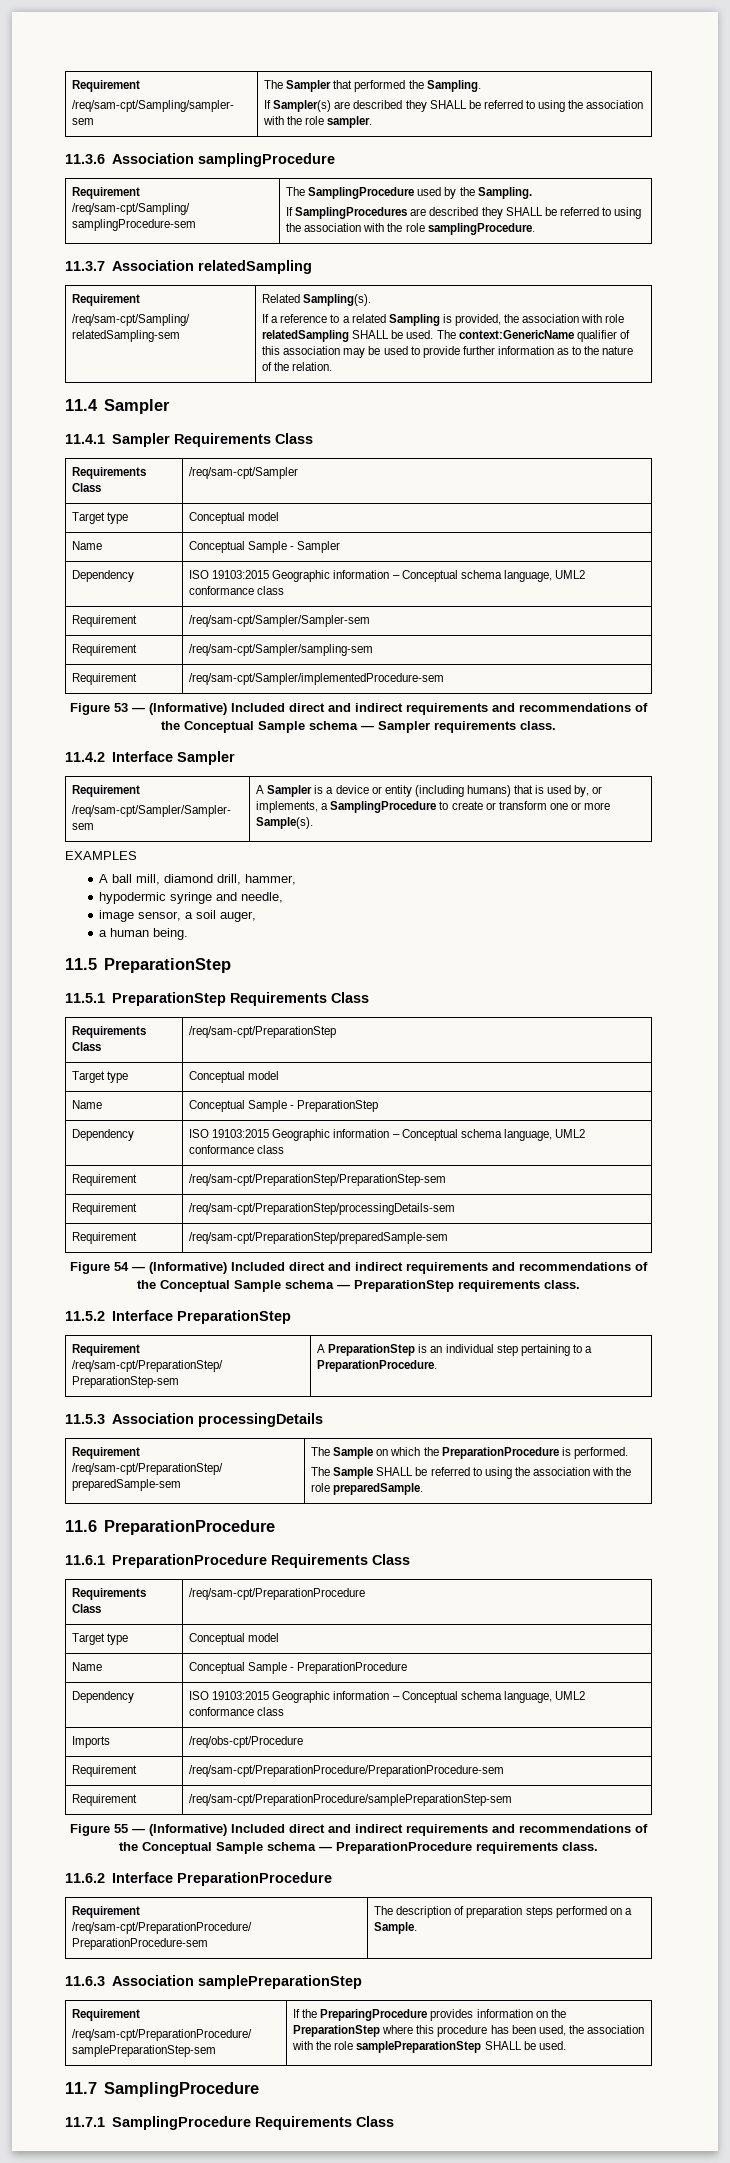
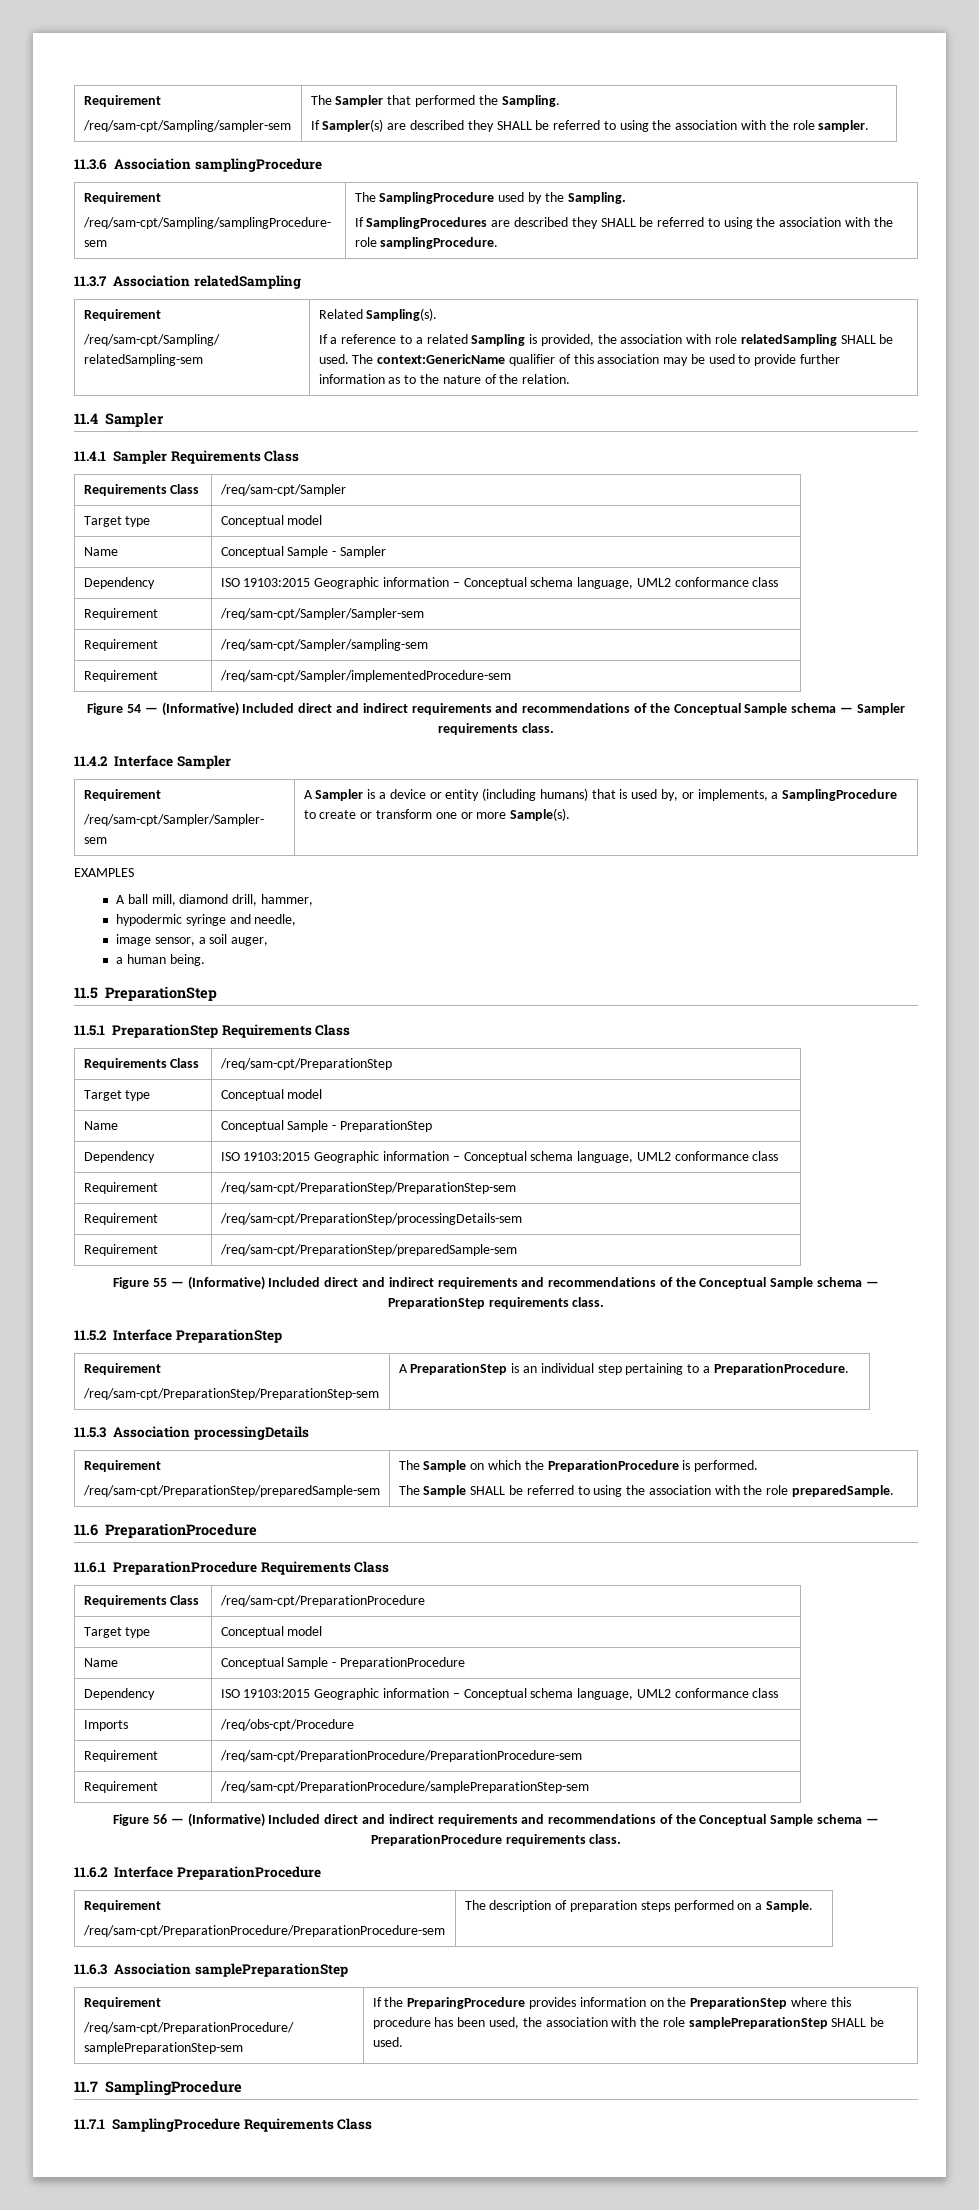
[114,703,128,712] 53 -> [127,704,142,713] 54
[114,1262,129,1271] 54 -> [153,1278,168,1287] 55
[114,1824,128,1833] 55 -> [153,1814,168,1824] 56

